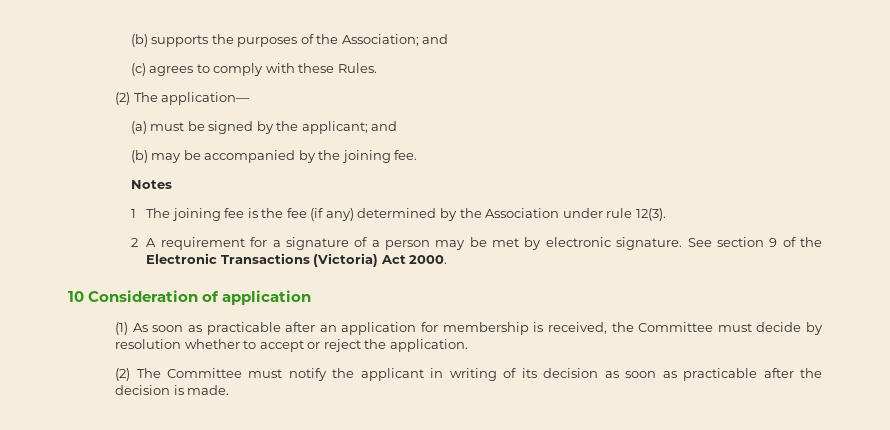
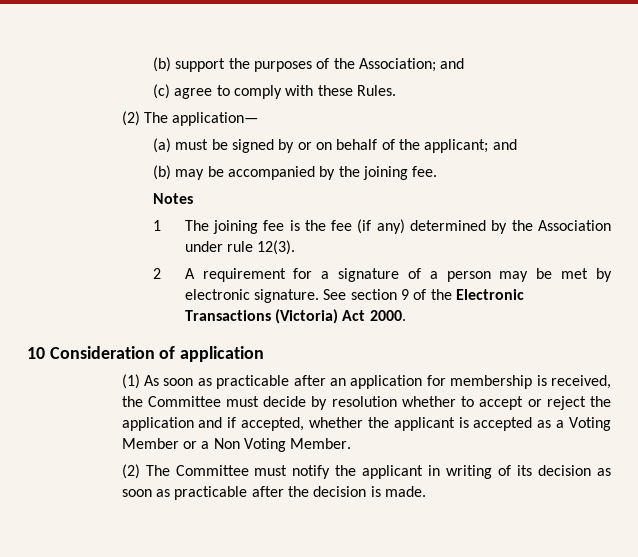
[130,34,209,47] (b) supports -> [153,57,226,72] (b) support
[149,66,194,76] agrees -> [174,88,213,99] agree
(274, 127) none -> [297,139,395,150] or on behalf of
[389,339,468,352] application. -> [121,417,611,431] [121,438,352,452] application and if accepted, whether the applicant is accepted as a Voting Member or a Non Voting Member.

